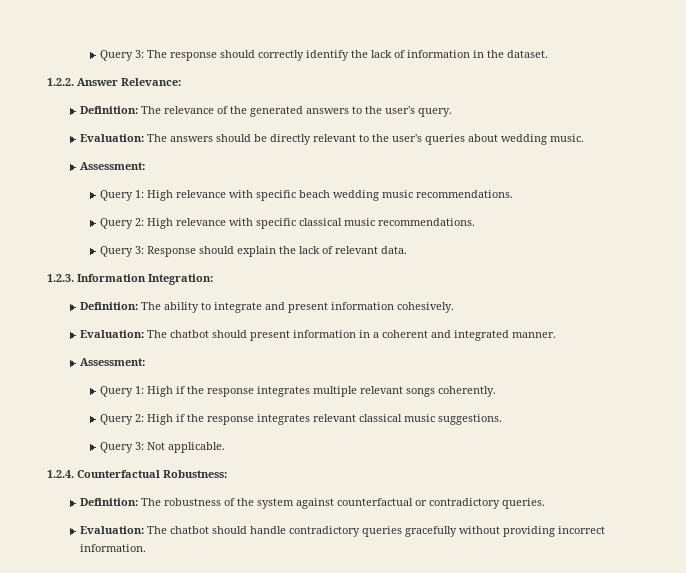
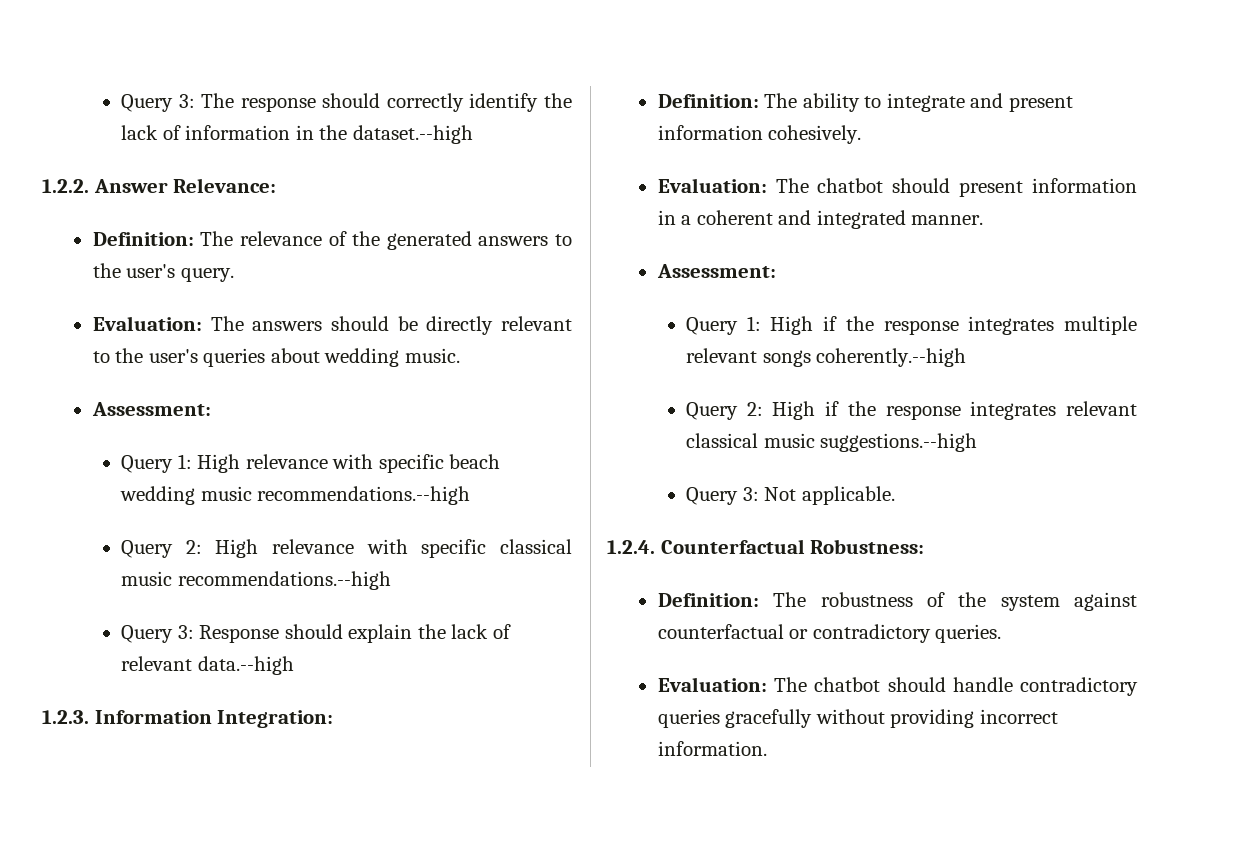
[507,50,549,58] dataset. -> [352,125,473,144] dataset.--high
[416,190,514,198] recommendations. -> [257,486,471,505] recommendations.--high
[378,218,476,226] recommendations. -> [177,571,391,590] recommendations.--high
[381,246,408,254] data. -> [197,656,294,675] data.--high
[438,386,497,397] coherently. -> [816,348,967,367] coherently.--high
[438,414,503,425] suggestions. -> [820,433,978,452] suggestions.--high

